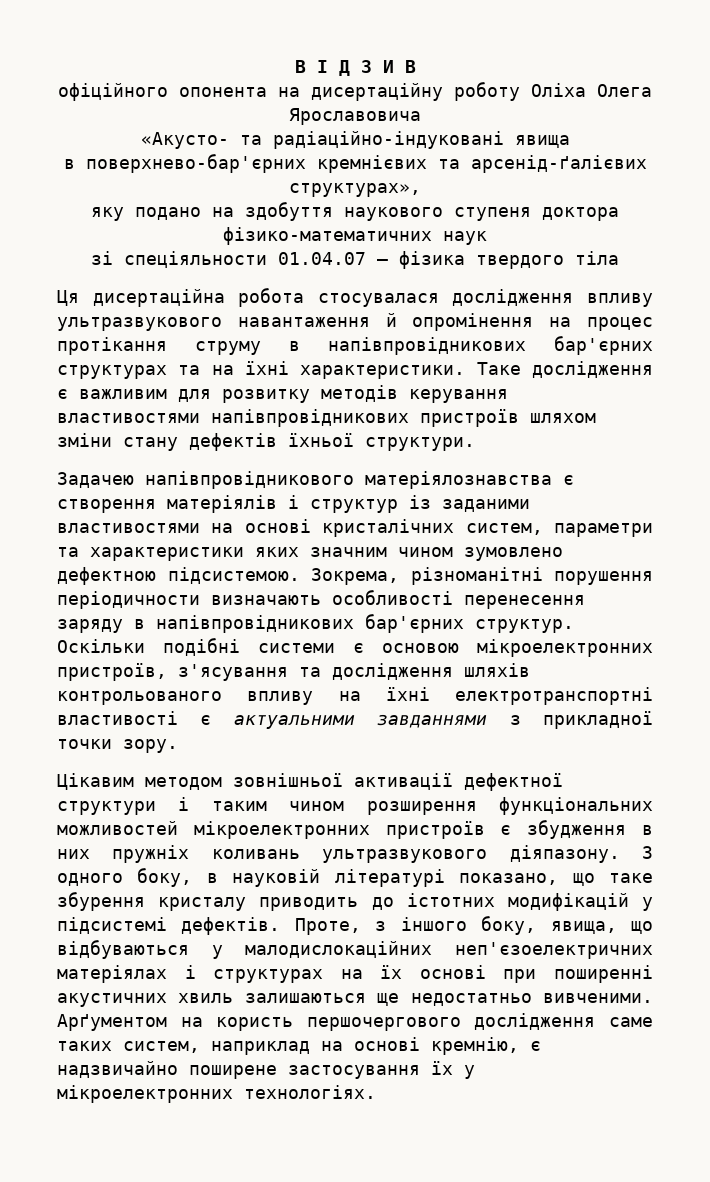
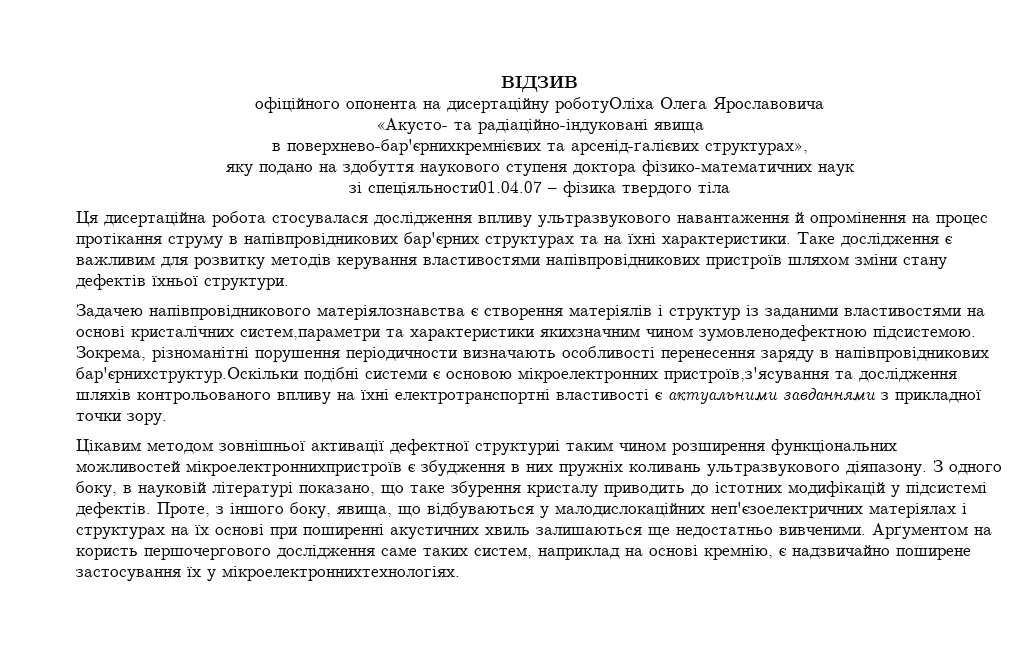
[294,60,416,76] В І Д З И В -> [501,75,578,92] ВІДЗИВ
[454,82,586,101] роботу Оліха -> [555,97,654,113] роботуОліха
[85,154,427,173] поверхнево-бар'єрних кремнієвих -> [286,139,541,155] поверхнево-бар'єрнихкремнієвих
[124,251,366,268] спеціяльности 01.04.07 -> [368,181,542,196] спеціяльности01.04.07
[465,523,653,537] [57,547,563,561] [57,567,156,585] систем, параметри та характеристики яких значним чином зумовлено дефектною -> [240,325,867,341] систем,параметри та характеристики якихзначним чином зумовленодефектною
[365,614,574,633] [57,639,145,653] бар'єрних структур. Оскільки -> [76,367,298,383] бар'єрнихструктур.Оскільки
[57,663,288,681] пристроїв, з'ясування -> [664,367,829,383] пристроїв,з'ясування
[57,797,190,815] структури і -> [475,440,560,455] структуриі
[193,821,485,839] мікроелектронних пристроїв -> [186,461,402,476] мікроелектроннихпристроїв
[57,1085,376,1103] мікроелектронних технологіях. -> [222,566,460,581] мікроелектроннихтехнологіях.

